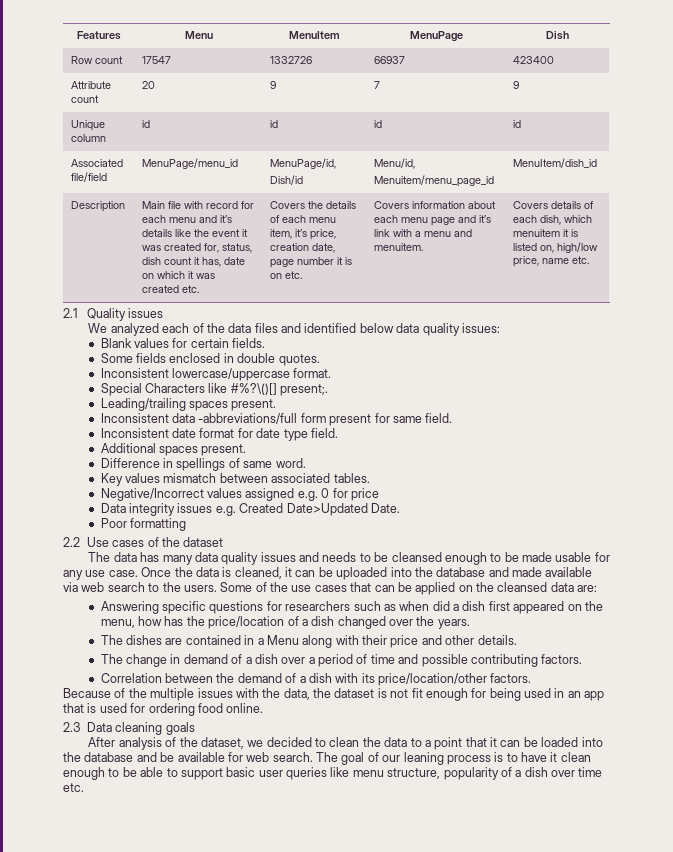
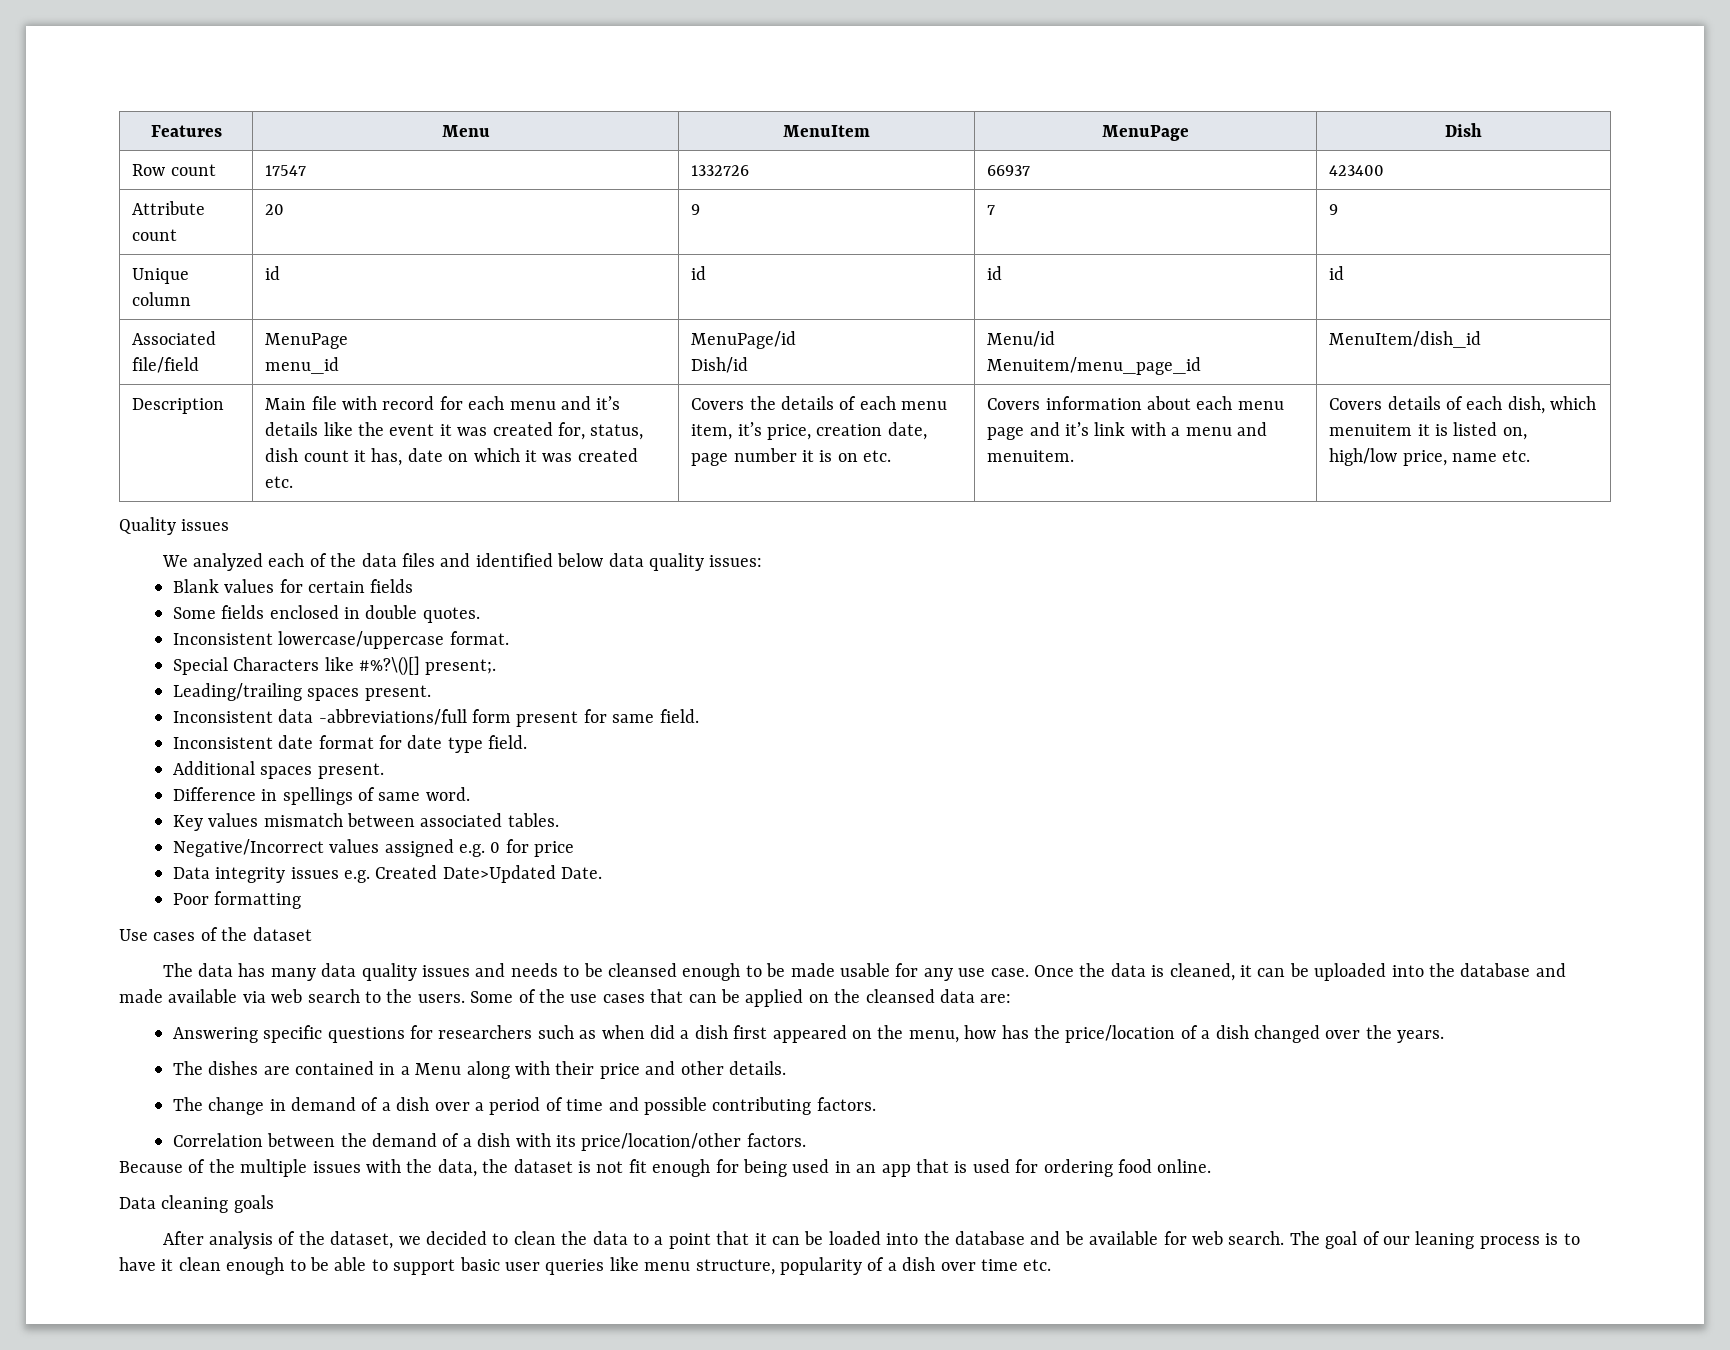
[142,158,239,169] [270,158,337,169] MenuPage/menu_id | MenuPage/id, -> [265,333,349,349] [265,357,340,374] [691,331,797,349] MenuPage // menu_id | MenuPage/id
[374,158,416,169] Menu/id, -> [987,331,1056,347] Menu/id
[63,308,78,318] 2.1 -> (1531, 456) none
[232,338,266,348] fields. -> [370,579,414,593] fields
[63,537,80,547] 2.2 -> (302, 900) none
[63,722,80,732] 2.3 -> (1212, 1166) none

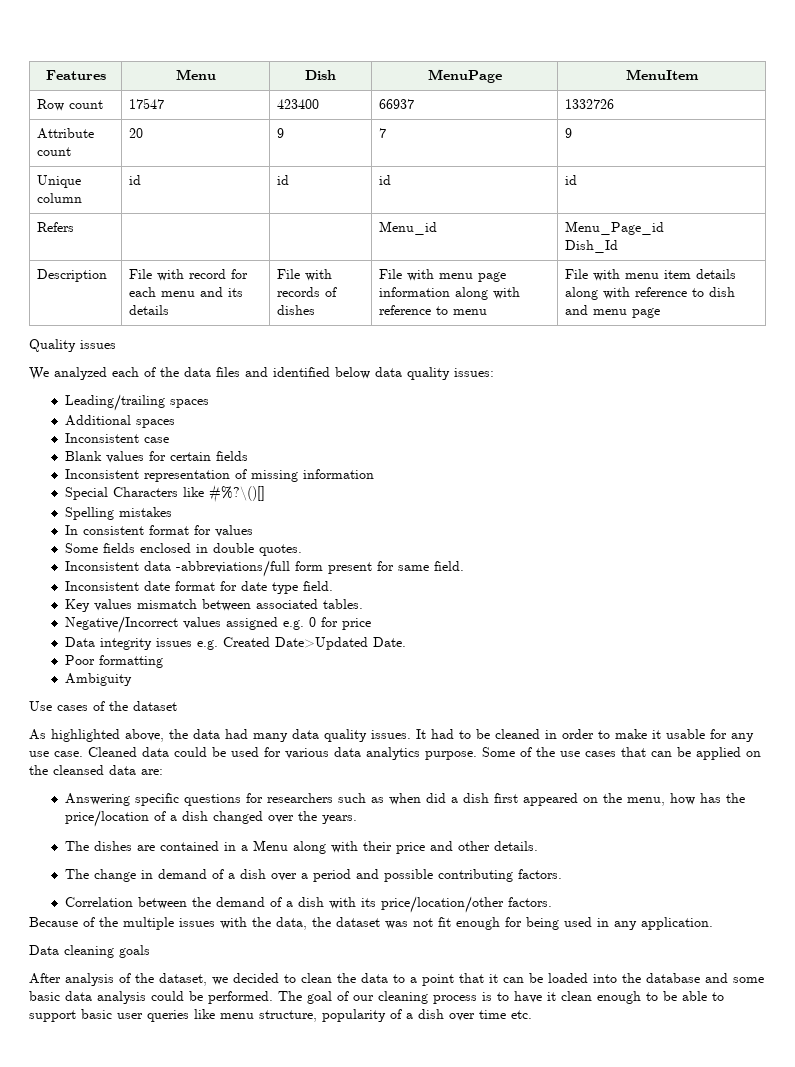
[783,125,870,137] MenuItem -> [305,70,336,80] Dish
[1445,123,1482,137] Dish -> [625,69,699,80] MenuItem
[691,165,750,176] 1332726 -> [276,99,319,109] 423400
[1329,165,1385,176] 423400 -> [564,99,614,109] 1332726
[132,331,217,345] [132,357,200,373] [265,333,349,349] [265,357,340,374] [691,331,797,349] [691,357,749,373] [987,331,1056,347] [987,357,1202,375] [1329,331,1482,348] Associated file/field | MenuPage // menu_id | MenuPage/id // Dish/id | Menu/id // Menuitem/menu_page_id | MenuItem/dish_id -> [36,222,74,232] [378,221,437,235] [564,221,664,235] [564,240,618,253] Refers | | | Menu_id | Menu_Page_id // Dish_Id
[265,396,337,410] Main file -> [128,269,152,279] File
[596,396,621,410] [265,422,644,440] [265,448,638,466] [265,476,294,488] [691,396,948,410] [691,422,927,440] [691,448,892,466] [987,396,1284,410] [987,422,1268,440] [987,450,1075,462] [1329,396,1597,414] [1329,422,1527,440] [1329,448,1531,466] it’s details like the event it was created for, status, dish count it has, date on which it was created etc. | Covers the details of each menu item, it’s price, creation date, page number it is on etc. | Covers information about each menu page and it’s link with a menu and menuitem. | Covers details of each dish, which menuitem it is listed on, high/low price, name etc. -> [227,288,243,297] [128,305,169,315] [276,269,332,281] [276,287,337,297] [276,305,315,315] [378,269,506,282] [378,287,520,300] [378,305,487,315] [564,269,736,281] [564,287,735,300] [564,305,660,318] its details | File with records of dishes | File with menu page information along with reference to menu | File with menu item details along with reference to dish and menu page
(763, 561) none -> [64,394,209,411] [64,415,175,428] [64,433,169,443] // Leading/trailing spaces // Additional spaces // Inconsistent case
(414, 586) none -> [64,469,374,482] [64,485,265,503] [64,507,172,520] [64,525,253,537] // Inconsistent representation of missing information // Special Characters like #%?\()[] // Spelling mistakes // In consistent format for values
[172,631,509,649] [172,656,497,676] [172,683,431,701] // Inconsistent lowercase/uppercase format. // Special Characters like #%?\()[] present;. // Leading/trailing spaces present. -> (302, 550) none
[172,761,384,779] [172,787,470,805] // Additional spaces present. // Difference in spellings of same word. -> (333, 586) none
(302, 900) none -> [64,673,132,686] // Ambiguity
[162,963,835,981] The data has many data quality issues and needs to be cleansed enough to be made -> [29,729,661,742] As highlighted above, the data had many data quality issues. It had to be cleaned in order to make it
[1033,963,1566,981] [119,989,465,1003] Once the data is cleaned, it can be uploaded into the database and made available via web search to the users. -> [88,747,477,760] Cleaned data could be used for various data analytics purpose.
[545,1097,604,1111] of time -> (351, 875) none
[577,1161,591,1173] is -> [385,921,408,929] was
[856,1159,1212,1177] an app that is used for ordering food online. -> [614,917,713,930] any application.
[1064,1231,1285,1245] be available for web search. -> [733,977,764,983] [29,991,273,1004] some basic data analysis could be performed.
[1415,1231,1475,1249] leaning -> [378,991,428,1004] cleaning

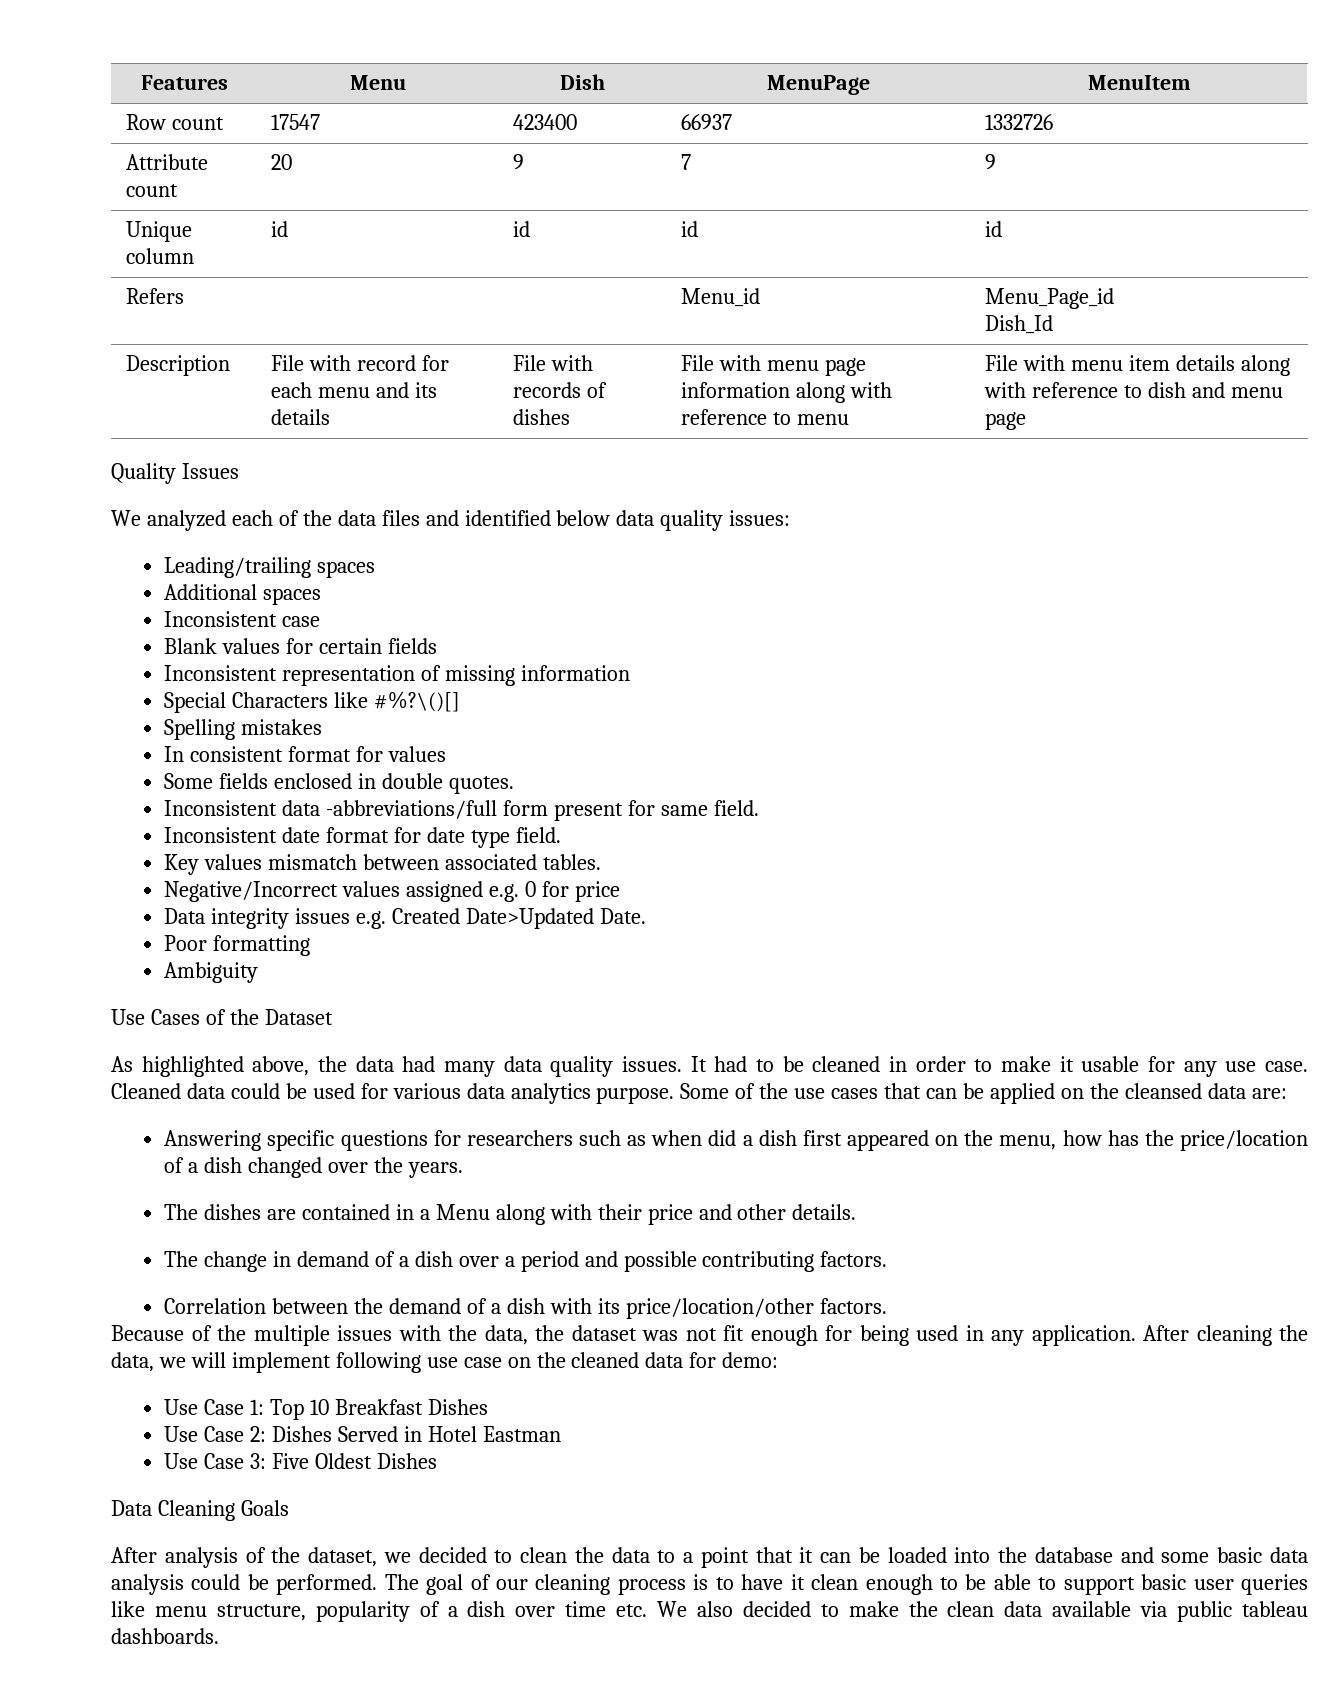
[80,340,116,349] issues -> [181,463,239,479] Issues
[57,701,177,711] cases of the dataset -> [150,1009,333,1025] Cases of the Dataset
[29,945,150,958] // Data cleaning goals -> [1143,1325,1308,1346] [111,1352,779,1373] [164,1399,488,1420] [164,1426,561,1442] [164,1453,437,1469] [111,1500,289,1521] After cleaning the data, we will implement following use case on the cleaned data for demo: // Use Case 1: Top 10 Breakfast Dishes // Use Case 2: Dishes Served in Hotel Eastman // Use Case 3: Five Oldest Dishes // Data Cleaning Goals
(532, 1014) none -> [657,1601,1309,1622] [111,1628,219,1644] We also decided to make the clean data available via public tableau dashboards.

